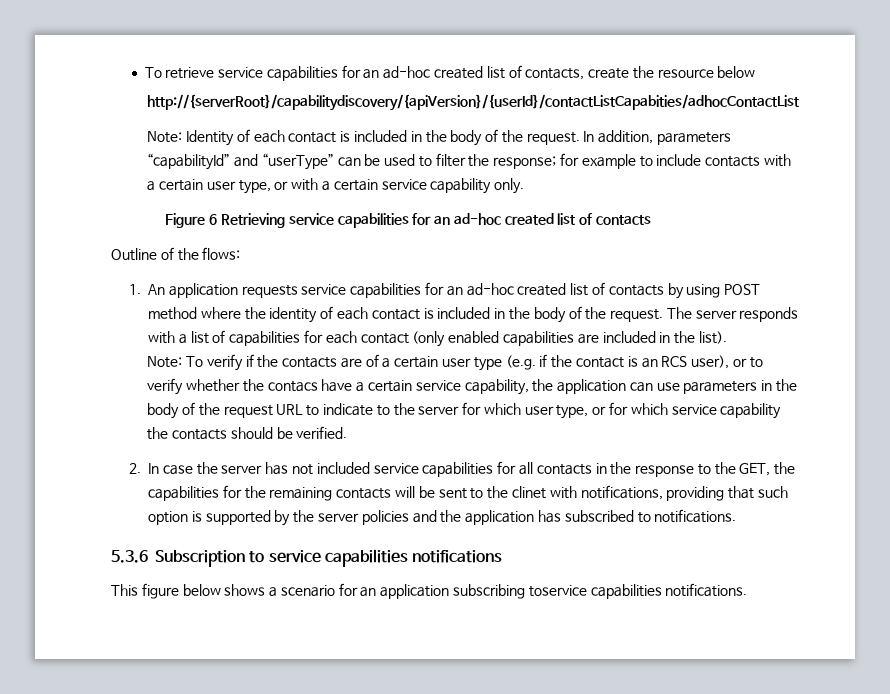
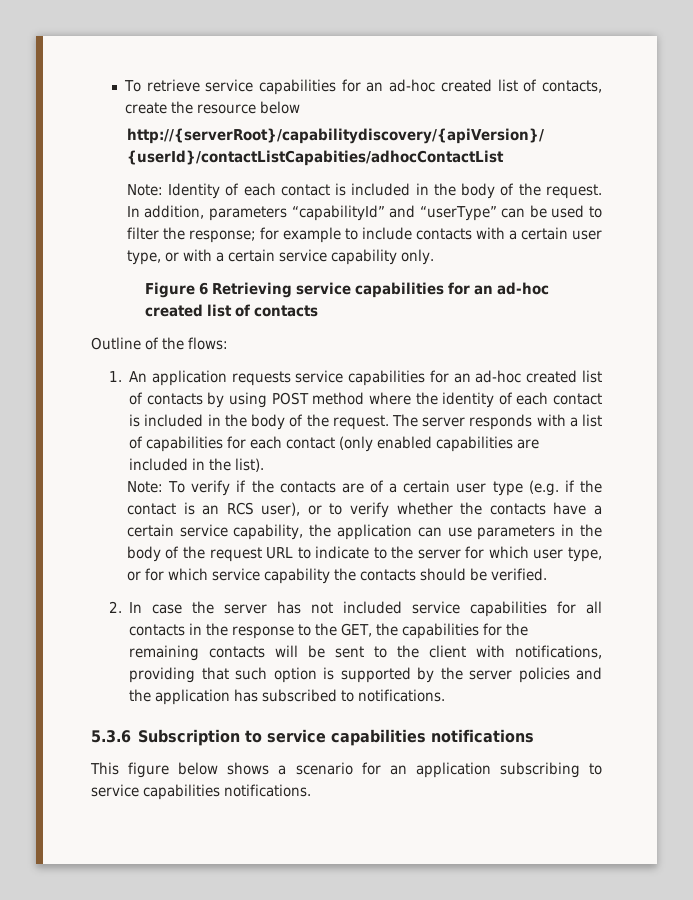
[267,381,318,392] contacs -> [489,503,546,515] contacts
[511,486,546,499] clinet -> [429,645,467,658] client
[528,585,587,597] toservice -> [589,763,603,775] [91,784,139,797] to service

